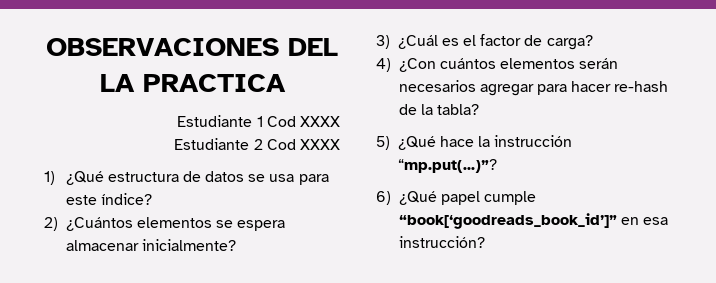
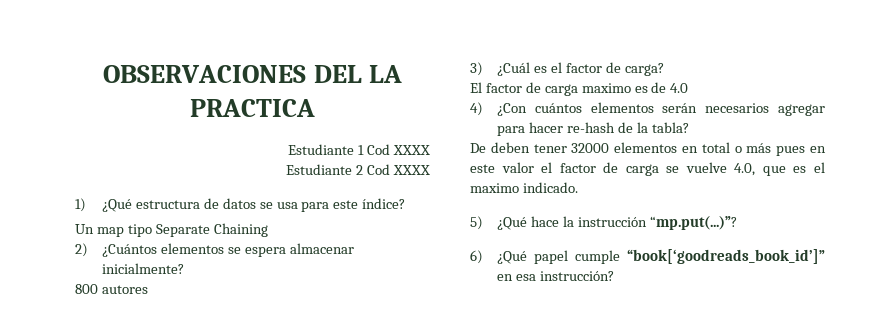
(152, 199) none -> [75,223,268,237] // Un map tipo Separate Chaining
(236, 245) none -> [75,284,148,294] // 800 autores
(593, 42) none -> [470,82,689,96] // El factor de carga maximo es de 4.0
(480, 109) none -> [470,142,827,156] [470,162,825,176] [470,182,578,193] // De deben tener 32000 elementos en total o más pues en este valor el factor de carga se vuelve 4.0, que es el maximo indicado.

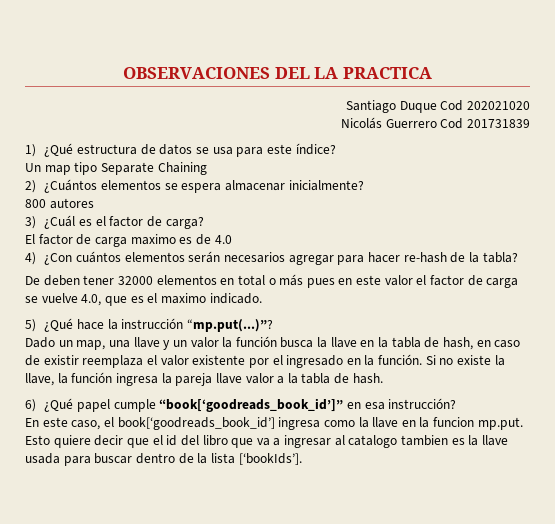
[288,144,431,155] [286,164,431,175] Estudiante 1 Cod XXXX // Estudiante 2 Cod XXXX -> [346,100,530,113] [341,117,530,129] Santiago Duque Cod 202021020 // Nicolás Guerrero Cod 201731839
(737, 223) none -> [25,336,521,350] [25,354,505,368] [25,372,383,386] // Dado un map, una llave y un valor la función busca la llave en la tabla de hash, en caso de existir reemplaza el valor existente por el ingresado en la función. Si no existe la llave, la función ingresa la pareja llave valor a la tabla de hash.
(614, 276) none -> [25,417,523,430] [25,435,508,448] [25,453,302,466] // En este caso, el book[‘goodreads_book_id’] ingresa como la llave en la funcion mp.put. Esto quiere decir que el id del libro que va a ingresar al catalogo tambien es la llave usada para buscar dentro de la lista [‘bookIds’].

